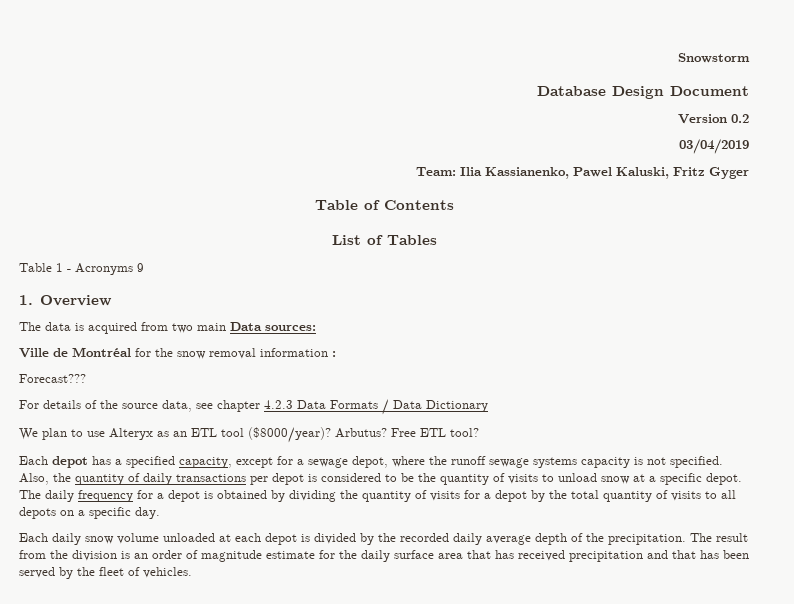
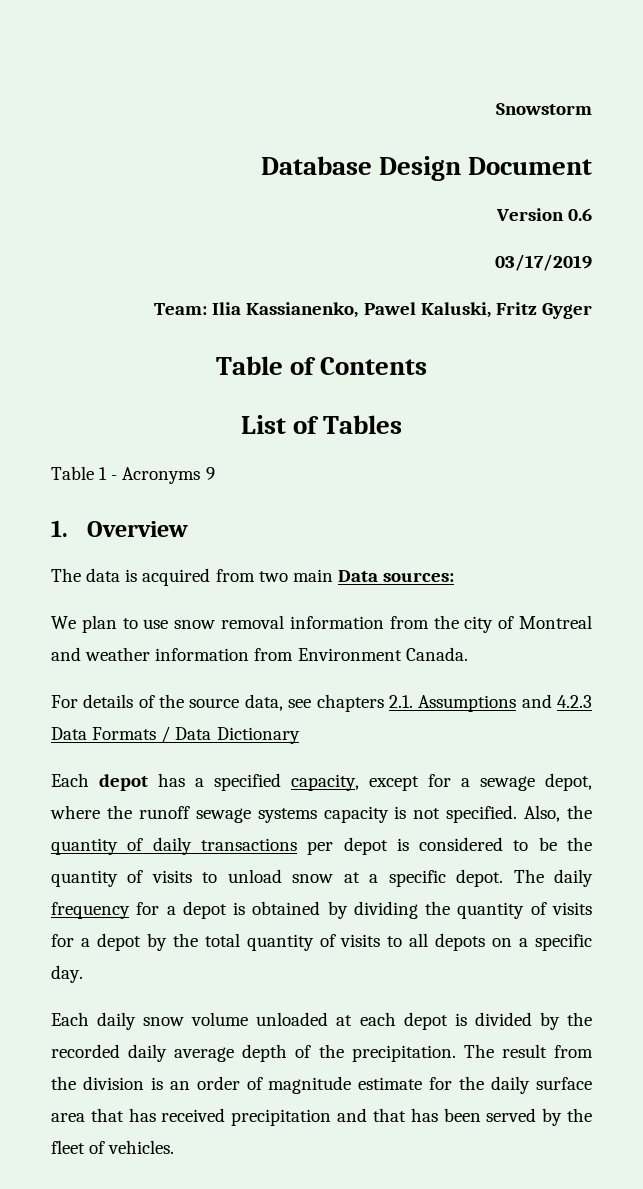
[731,114,749,123] [679,139,749,154] 0.2 // 03/04/2019 -> [568,208,592,221] [495,254,592,271] 0.6 // 03/17/2019
[19,347,336,359] [19,374,86,383] Ville de Montréal for the snow removal information : // Forecast??? -> [51,615,592,633] [51,647,468,661] We plan to use snow removal information from the city of Montreal and weather information from Environment Canada.
[217,400,260,412] chapter -> [316,694,552,712] chapters 2.1. Assumptions and
[19,427,479,443] // We plan to use Alteryx as an ETL tool ($8000/year)? Arbutus? Free ETL tool? -> (300, 735) none

